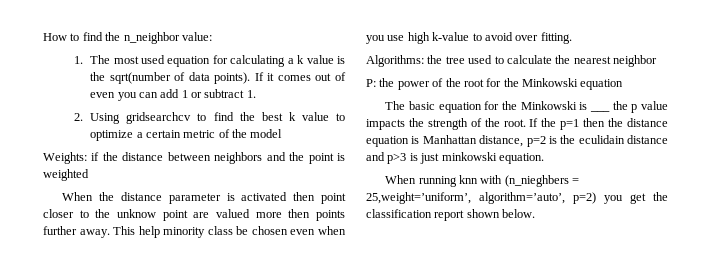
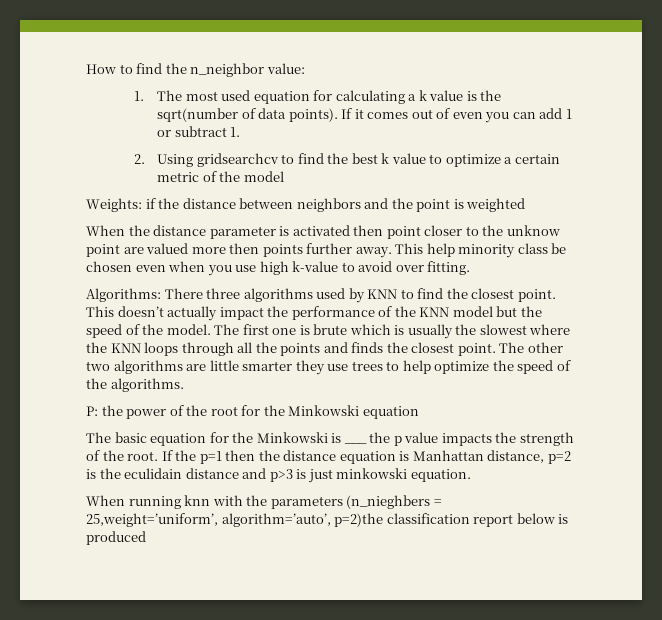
[427,55,657,67] the tree used to calculate the nearest neighbor -> [164,288,556,303] [86,306,542,321] [86,324,571,339] [86,342,563,356] [86,360,571,375] [86,378,184,392] There three algorithms used by KNN to find the closest point. This doesn’t actually impact the performance of the KNN model but the speed of the model. The first one is brute which is usually the slowest where the KNN loops through all the points and finds the closest point. The other two algorithms are little smarter they use trees to help optimize the speed of the algorithms.
(503, 179) none -> [246,495,343,509] the parameters
[573,192,668,204] [366,209,536,221] p=2) you get the classification report shown below. -> [334,513,569,527] [86,531,146,545] p=2)the classification report below is produced

